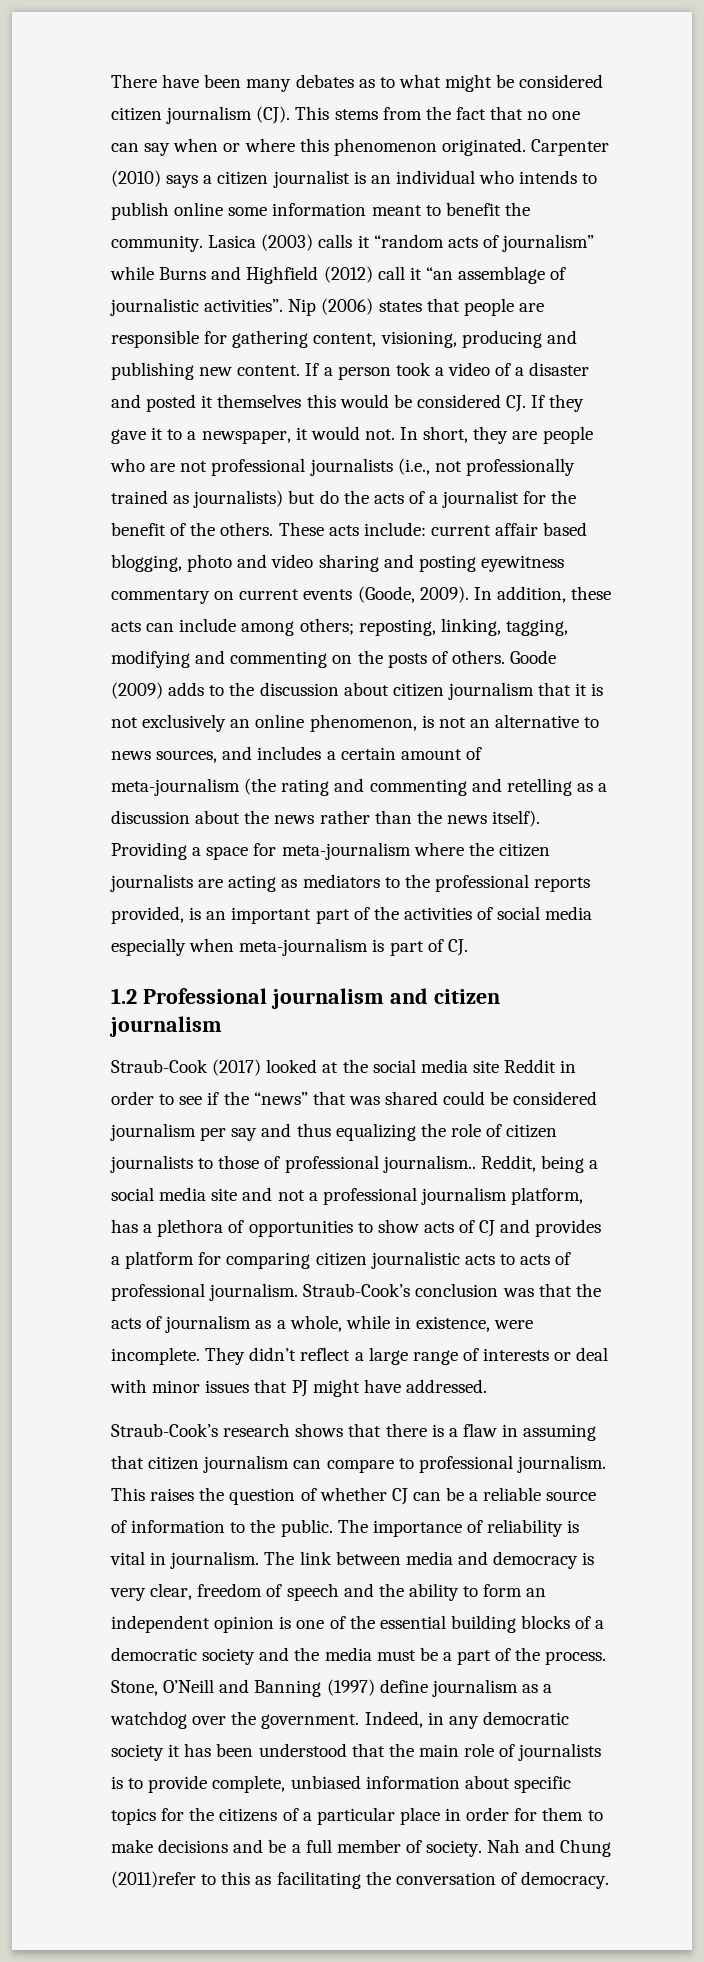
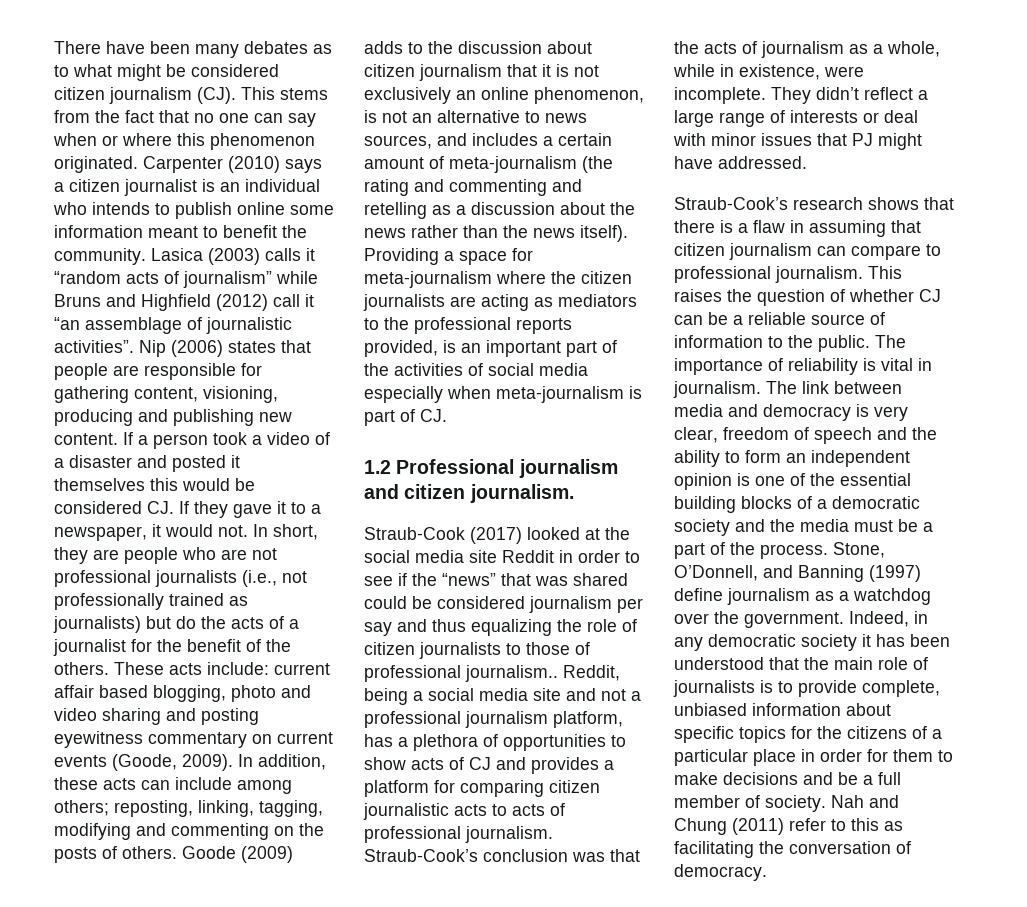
[159,267,207,280] Burns -> [54,294,101,307] Bruns
[109,1016,222,1037] journalism -> [469,484,574,503] journalism.
[163,1679,215,1693] O’Neill -> [674,565,758,581] O’Donnell,
[111,1871,196,1888] (2011)refer -> [732,818,826,835] (2011) refer

